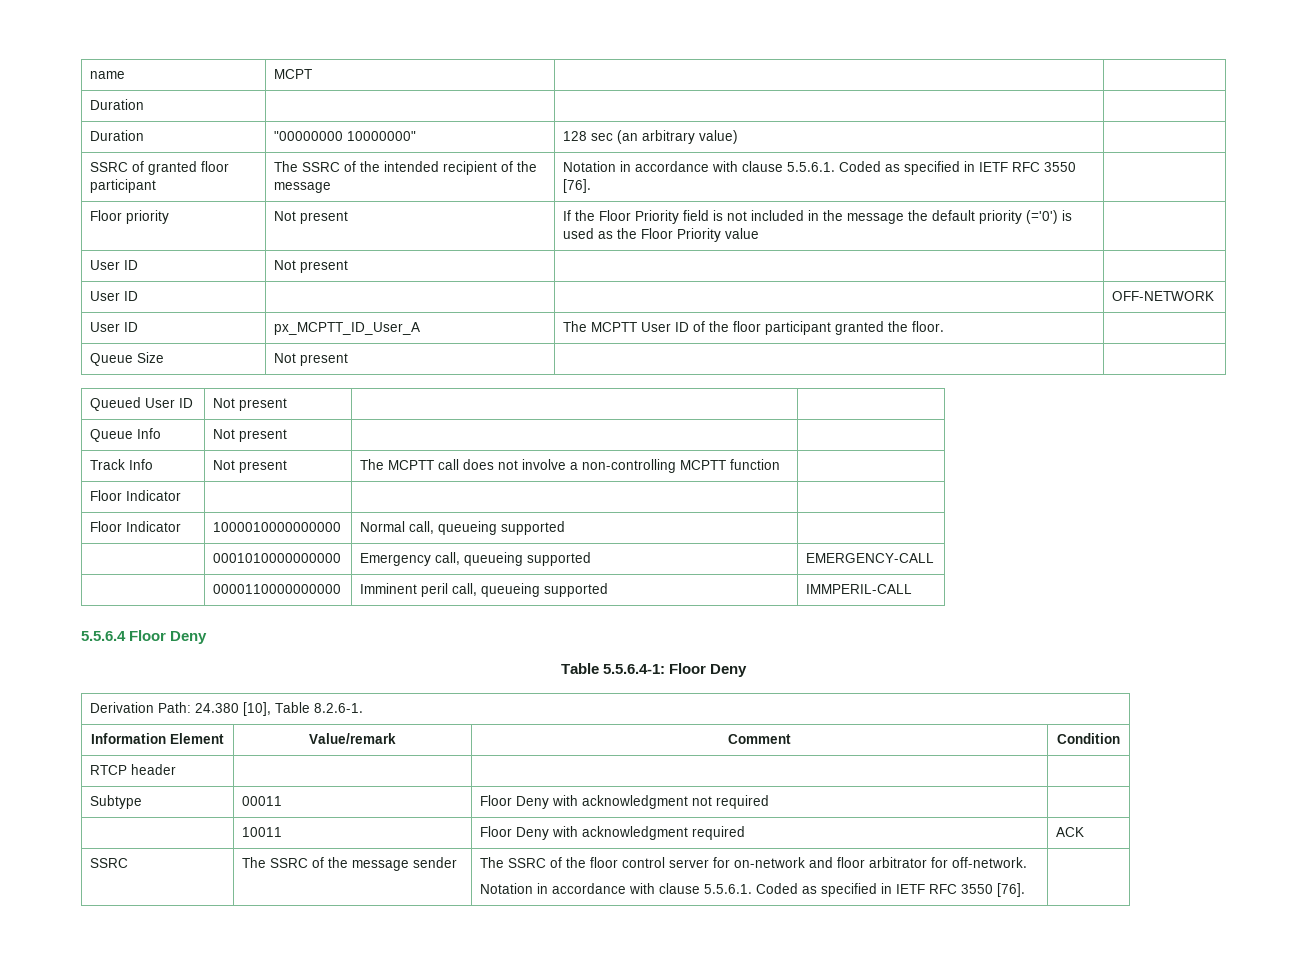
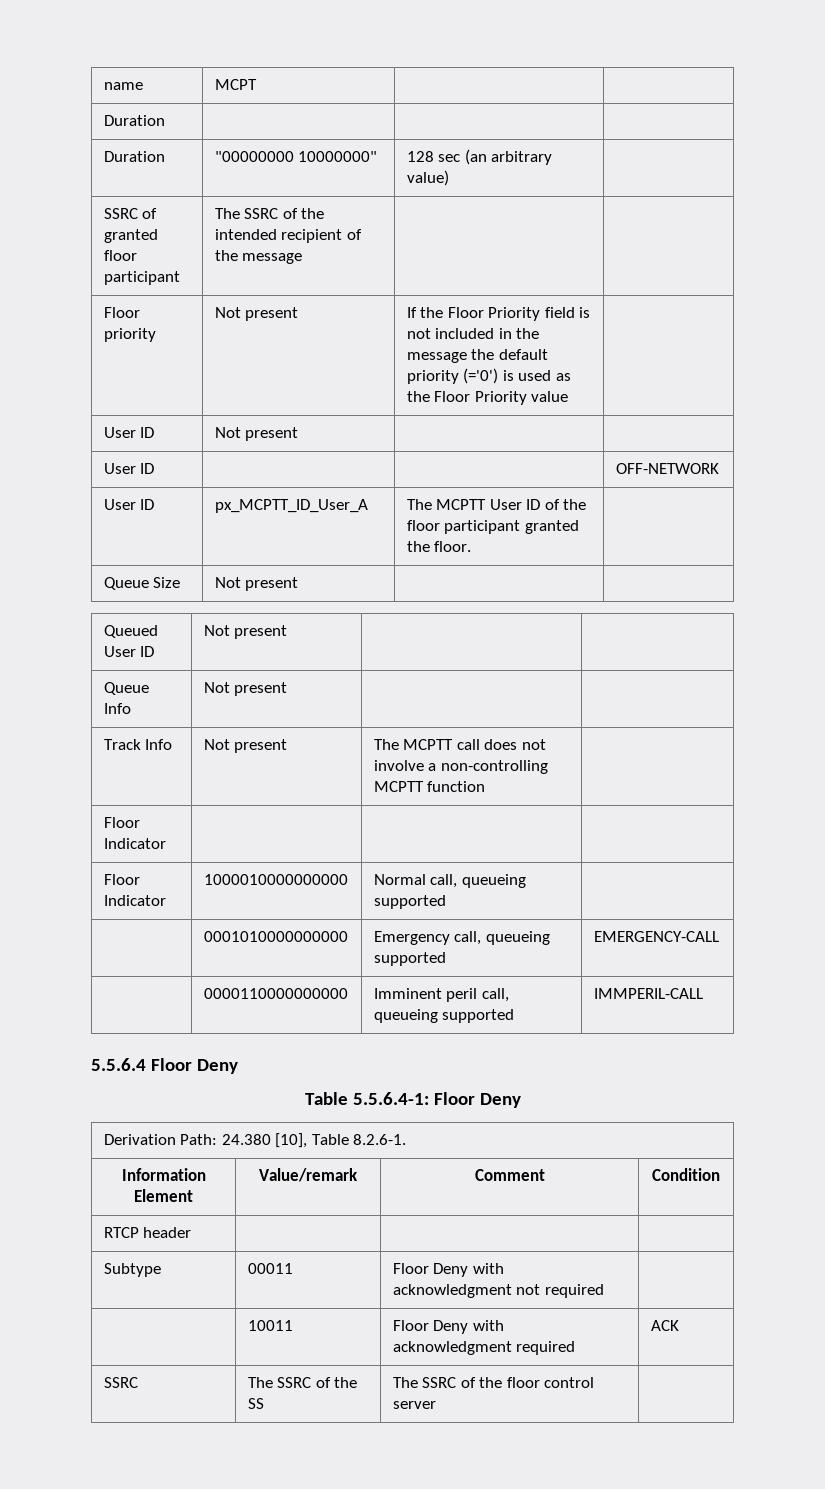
[563,161,1077,175] [563,179,592,193] Notation in accordance with clause 5.5.6.1. Coded as specified in IETF RFC 3550 [76]. -> (303, 258) none
[352,857,458,871] message sender -> [247,1398,264,1409] SS
[713,857,1028,868] [480,883,1026,897] for on-network and floor arbitrator for off-network. // Notation in accordance with clause 5.5.6.1. Coded as specified in IETF RFC 3550 [76]. -> (436, 1405) none

